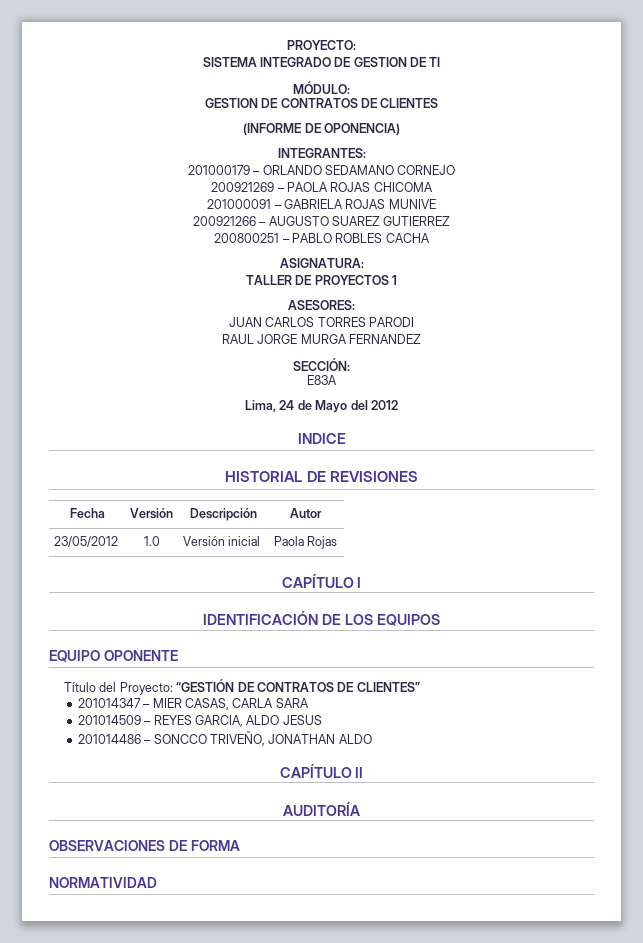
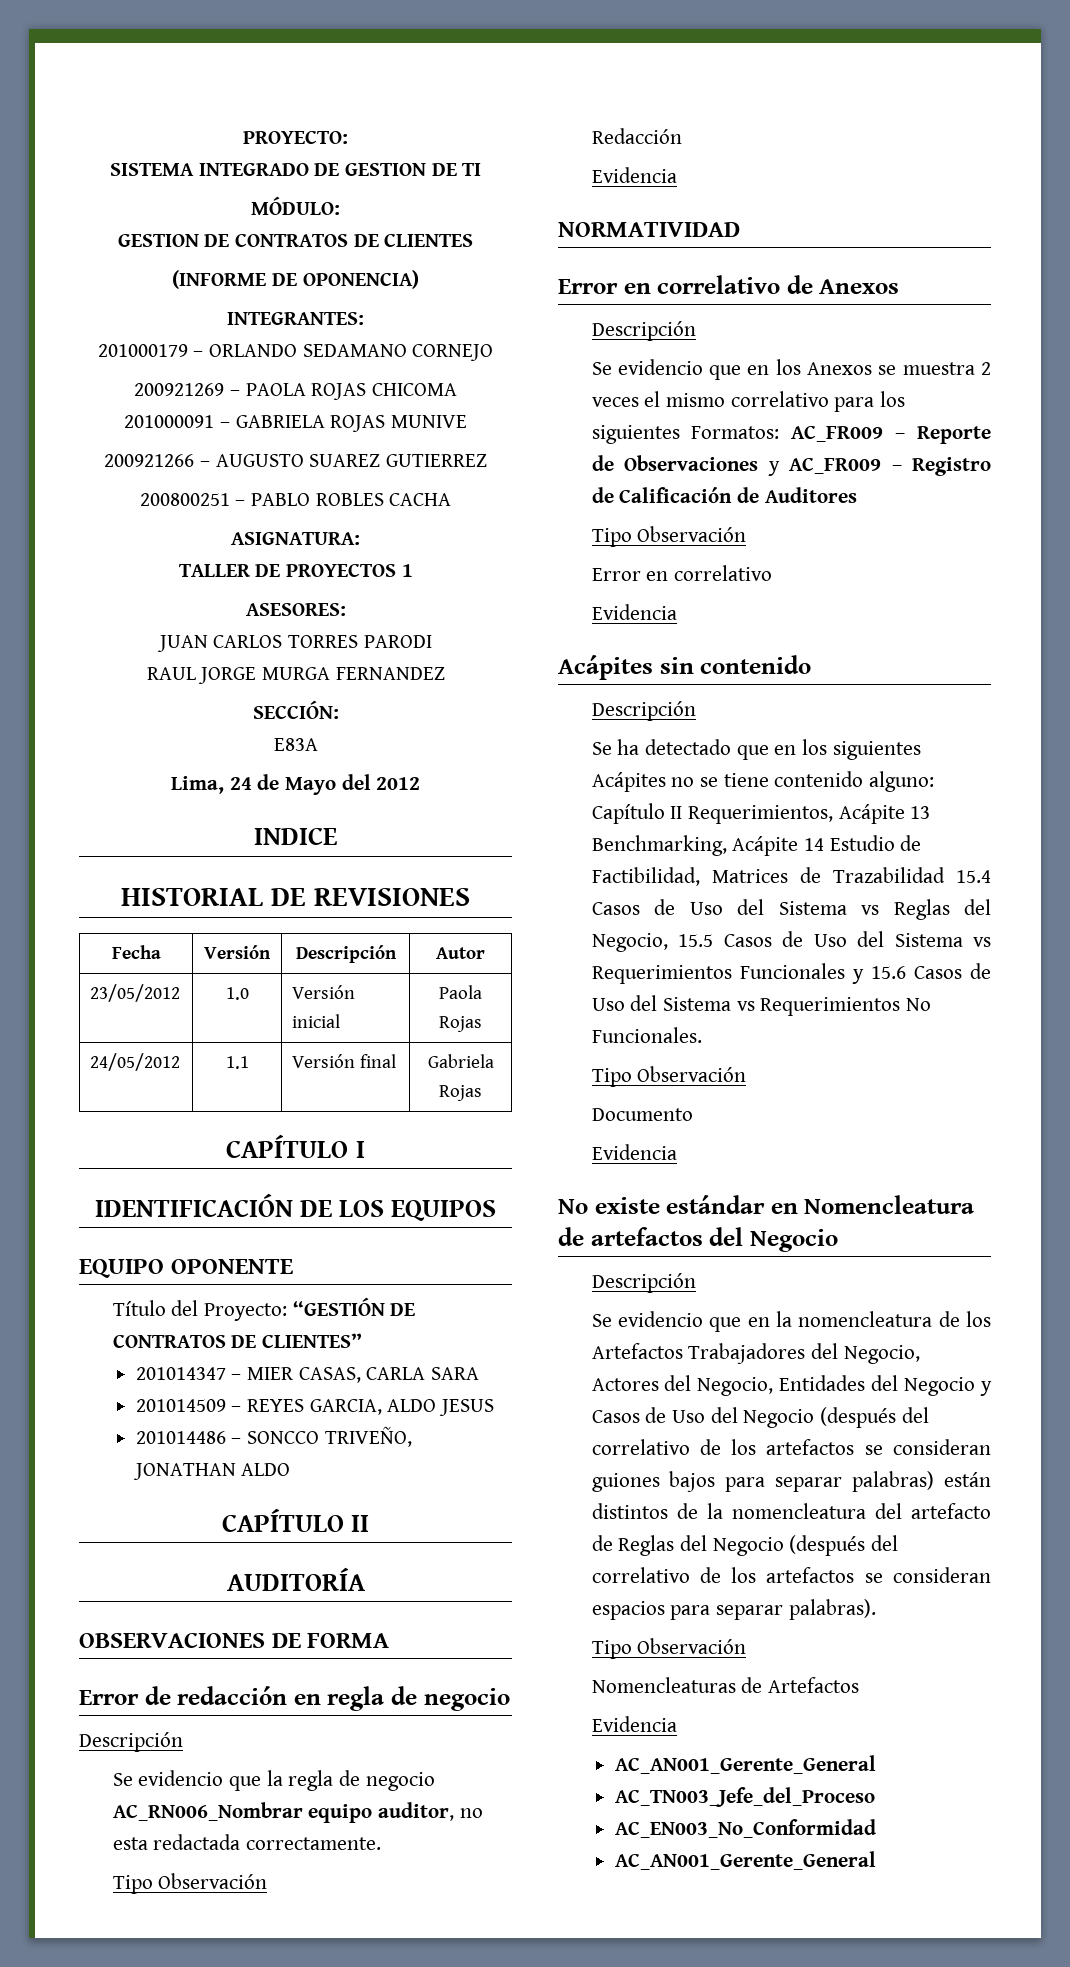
(338, 542) none -> [90,1053,181,1071] [225,1056,249,1069] [292,1054,397,1068] [427,1054,494,1068] [439,1085,482,1101] // 24/05/2012 | 1.1 | Versión final | Gabriela Rojas
[49,877,157,888] NORMATIVIDAD -> [79,1686,510,1711] [79,1732,183,1752] [112,1770,435,1791] [112,1802,483,1823] [112,1834,381,1850] [112,1873,268,1894] [591,128,682,144] [591,167,677,183] [558,222,740,237] [558,275,900,294] [591,321,696,341] [591,359,991,380] [591,391,905,412] [591,425,991,444] [591,455,991,476] [591,487,857,503] [591,526,747,547] [591,565,772,581] [591,604,677,620] [558,655,812,680] [591,701,696,721] [591,739,921,760] [591,771,934,792] [591,803,931,824] [591,835,922,856] [591,867,991,886] [591,899,991,920] [591,931,991,952] [591,963,991,984] [591,995,931,1016] [591,1027,702,1043] [591,1066,747,1087] [591,1108,693,1121] [591,1144,677,1160] [558,1195,975,1214] [558,1227,838,1252] [591,1273,696,1293] [591,1311,991,1332] [591,1343,920,1364] [591,1375,992,1396] [591,1407,929,1428] [591,1439,991,1455] [591,1471,991,1492] [591,1503,991,1519] [591,1535,898,1556] [591,1567,991,1583] [591,1599,876,1620] [591,1638,747,1659] [591,1677,859,1693] [591,1716,677,1732] [614,1755,876,1774] [614,1787,875,1807] [614,1819,876,1838] [614,1851,876,1870] Error de redacción en regla de negocio // Descripción // Se evidencio que la regla de negocio AC_RN006_Nombrar equipo auditor, no esta redactada correctamente. // Tipo Observación // Redacción // Evidencia // NORMATIVIDAD // Error en correlativo de Anexos // Descripción // Se evidencio que en los Anexos se muestra 2 veces el mismo correlativo para los siguientes Formatos: AC_FR009 – Reporte de Observaciones y AC_FR009 – Registro de Calificación de Auditores // Tipo Observación // Error en correlativo // Evidencia // Acápites sin contenido // Descripción // Se ha detectado que en los siguientes Acápites no se tiene contenido alguno: Capítulo II Requerimientos, Acápite 13 Benchmarking, Acápite 14 Estudio de Factibilidad, Matrices de Trazabilidad 15.4 Casos de Uso del Sistema vs Reglas del Negocio, 15.5 Casos de Uso del Sistema vs Requerimientos Funcionales y 15.6 Casos de Uso del Sistema vs Requerimientos No Funcionales. // Tipo Observación // Documento // Evidencia // No existe estándar en Nomencleatura de artefactos del Negocio // Descripción // Se evidencio que en la nomencleatura de los Artefactos Trabajadores del Negocio, Actores del Negocio, Entidades del Negocio y Casos de Uso del Negocio (después del correlativo de los artefactos se consideran guiones bajos para separar palabras) están distintos de la nomencleatura del artefacto de Reglas del Negocio (después del correlativo de los artefactos se consideran espacios para separar palabras). // Tipo Observación // Nomencleaturas de Artefactos // Evidencia // AC_AN001_Gerente_General // AC_TN003_Jefe_del_Proceso // AC_EN003_No_Conformidad // AC_AN001_Gerente_General

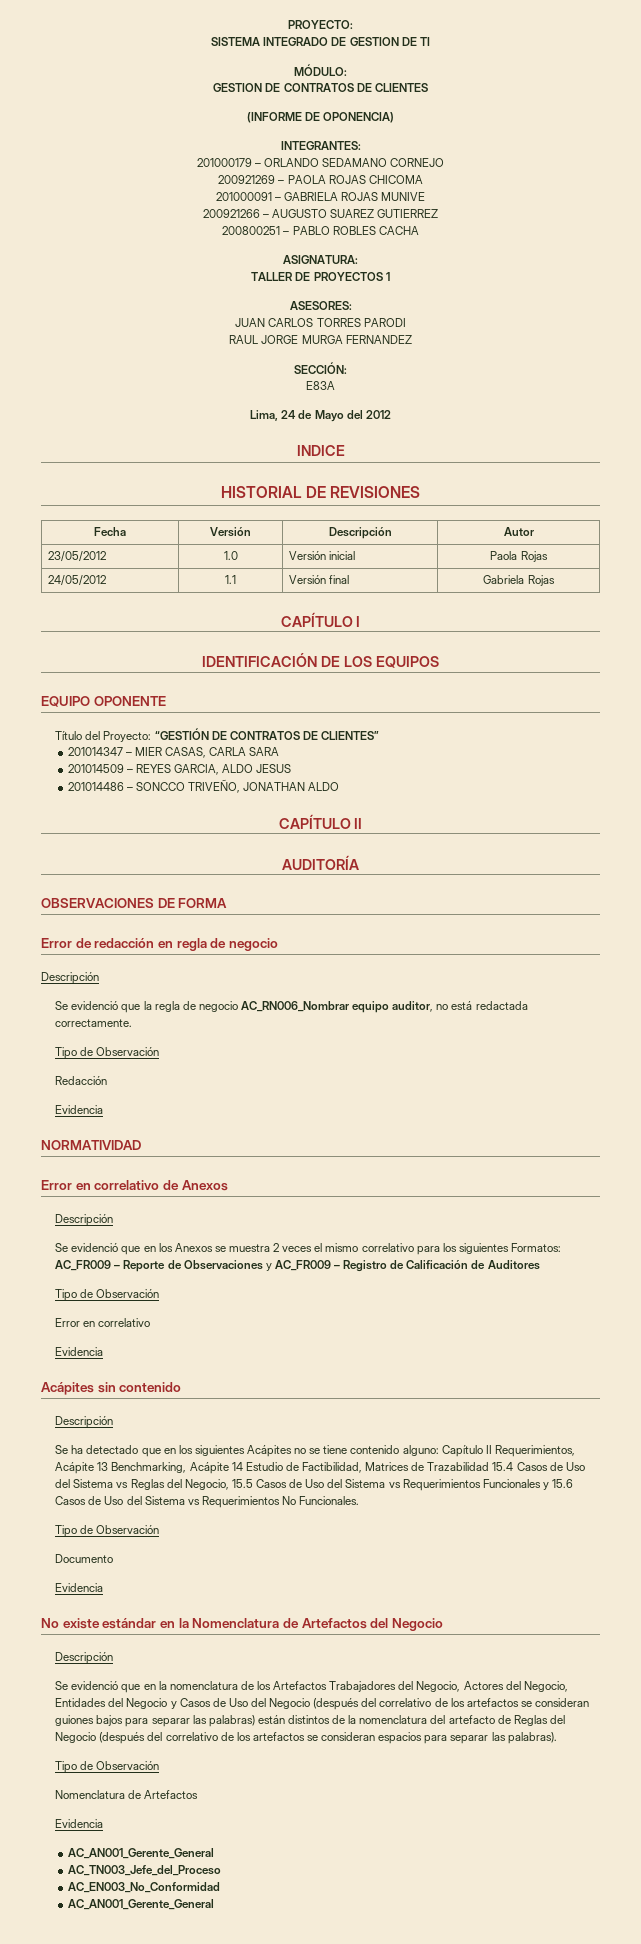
[138,1770,224,1786] evidencio -> [71,1001,119,1010] evidenció
[112,1837,148,1850] esta -> [451,1001,473,1010] está
(153, 1884) none -> [80,1047,94,1056] de
[617,359,703,375] evidencio -> [71,1243,119,1252] evidenció
(632, 537) none -> [80,1289,94,1298] de
(632, 1077) none -> [80,1525,94,1534] de
[804,1195,975,1214] [558,1227,703,1246] Nomencleatura de artefactos -> [178,1618,367,1629] la Nomenclatura de Artefactos
[617,1311,703,1327] evidencio -> [71,1681,119,1690] evidenció
[798,1311,933,1327] nomencleatura -> [169,1681,238,1690] nomenclatura
(843, 1484) none -> [192,1715,207,1724] las
[731,1503,866,1519] nomencleatura -> [359,1715,428,1724] nomenclatura
(783, 1612) none -> [491,1732,506,1741] las
[637,1638,747,1654] [591,1677,736,1693] Observación // Nomencleaturas -> [80,1761,160,1770] [55,1790,126,1799] de Observación // Nomenclatura

